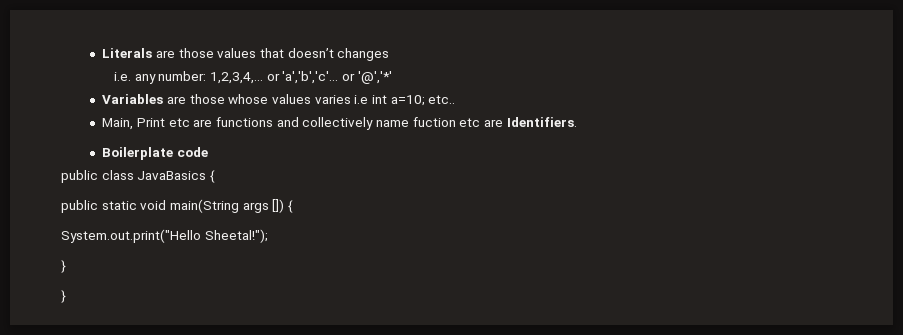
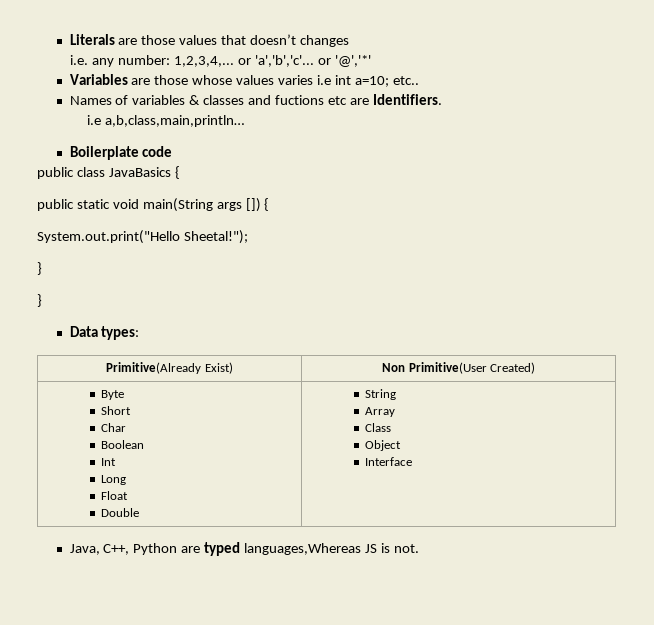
[102,117,456,130] Main, Print etc are functions and collectively name fuction -> [69,95,325,105] Names of variables & classes and fuctions
(577, 122) none -> [86,115,244,127] // i.e a,b,class,main,println…
(66, 296) none -> [69,326,140,340] [106,362,233,374] [381,362,536,374] [101,390,125,400] [101,406,132,415] [101,423,127,432] [101,440,145,449] [101,458,117,466] [101,475,127,485] [101,491,129,500] [101,508,140,517] [365,389,397,400] [365,407,396,417] [365,423,392,432] [365,440,402,451] [365,457,413,466] [69,542,419,556] // Data types: // Primitive(Already Exist) | Non Primitive(User Created) // Byte // Short // Char // Boolean // Int // Long // Float // Double | String // Array // Class // Object // Interface // Java, C++, Python are typed languages,Whereas JS is not.

